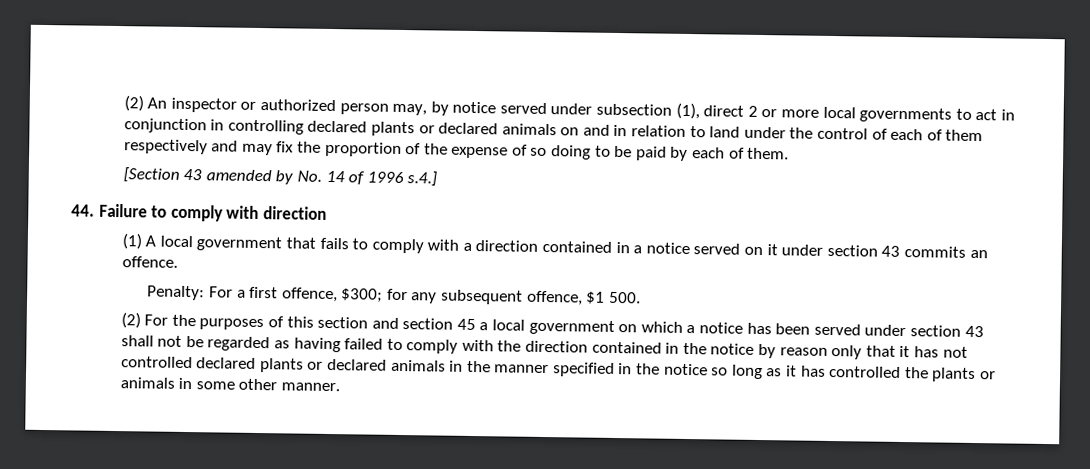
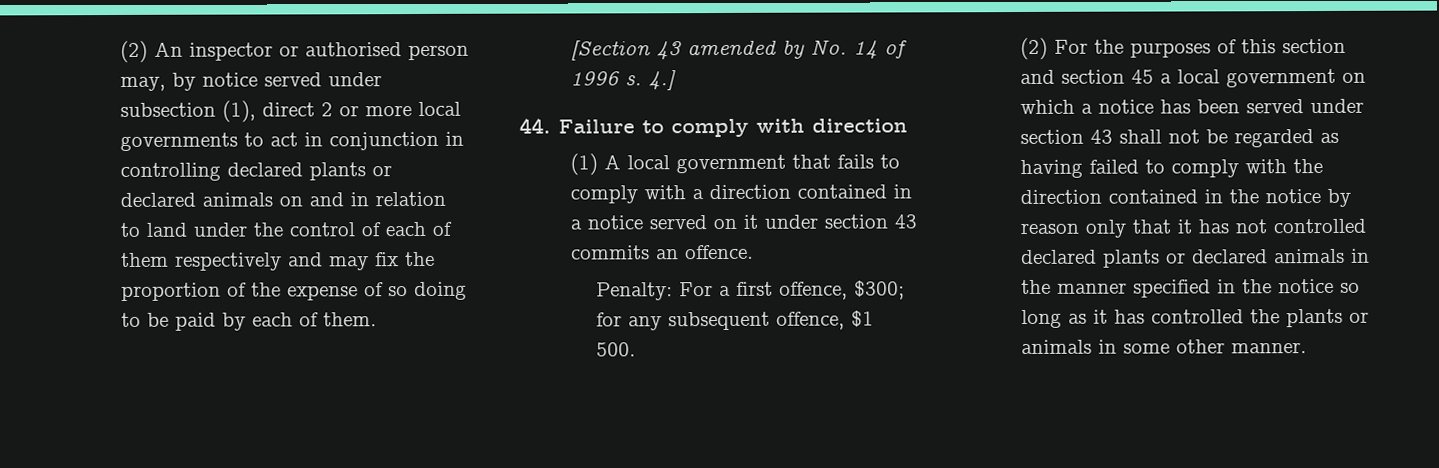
[259,99,336,112] authorized -> [304,42,402,57] authorised
[407,171,438,187] s.4.] -> [624,69,676,91] s. 4.]

